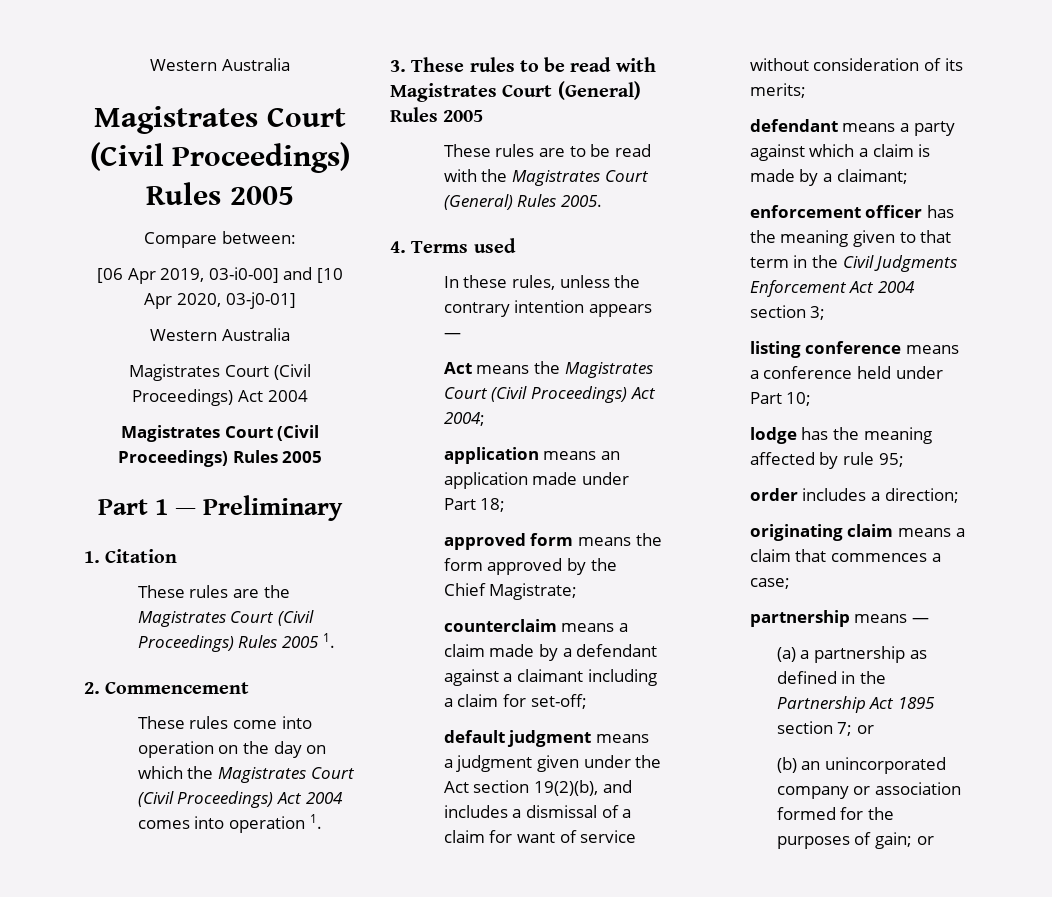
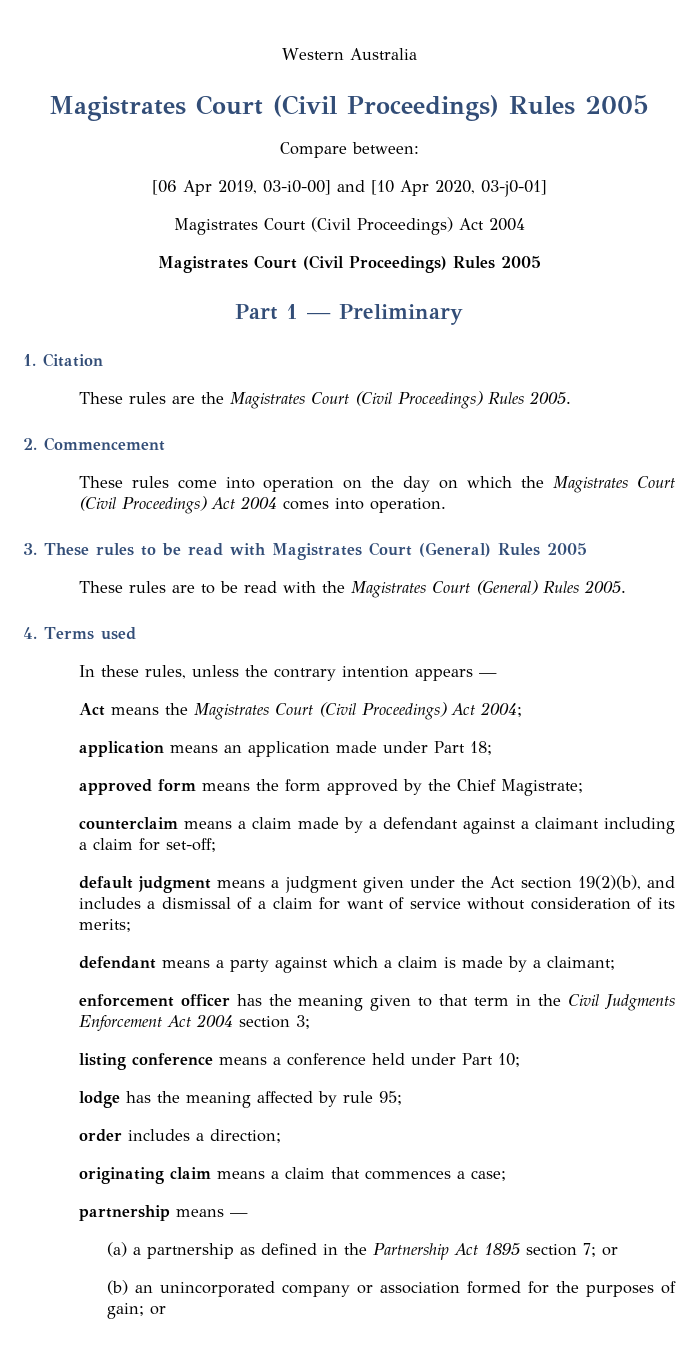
[150,328,290,341] // Western Australia -> (547, 188) none
[282,633,335,648] 2005 1. -> [528,391,571,405] 2005.
[229,814,322,833] operation 1. -> [369,498,446,513] operation.

